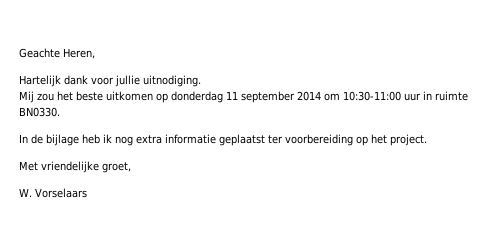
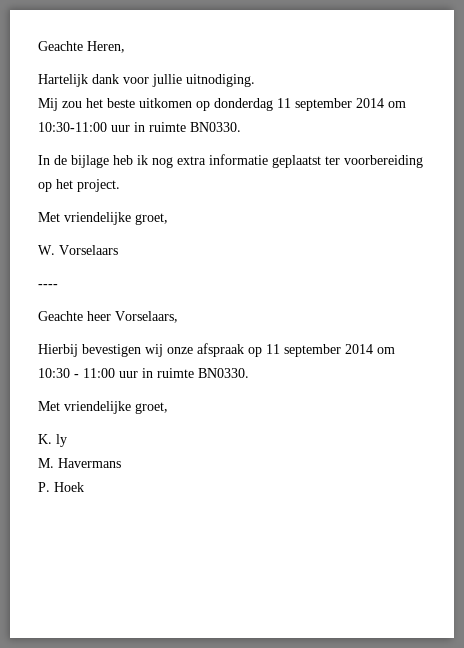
(87, 193) none -> [38,284,58,288] [38,311,178,323] [38,343,395,357] [38,368,249,378] [38,401,168,414] [38,434,67,447] [38,458,121,468] [38,482,84,492] // ---- // Geachte heer Vorselaars, // Hierbij bevestigen wij onze afspraak op 11 september 2014 om 10:30 - 11:00 uur in ruimte BN0330. // Met vriendelijke groet, // K. ly // M. Havermans // P. Hoek

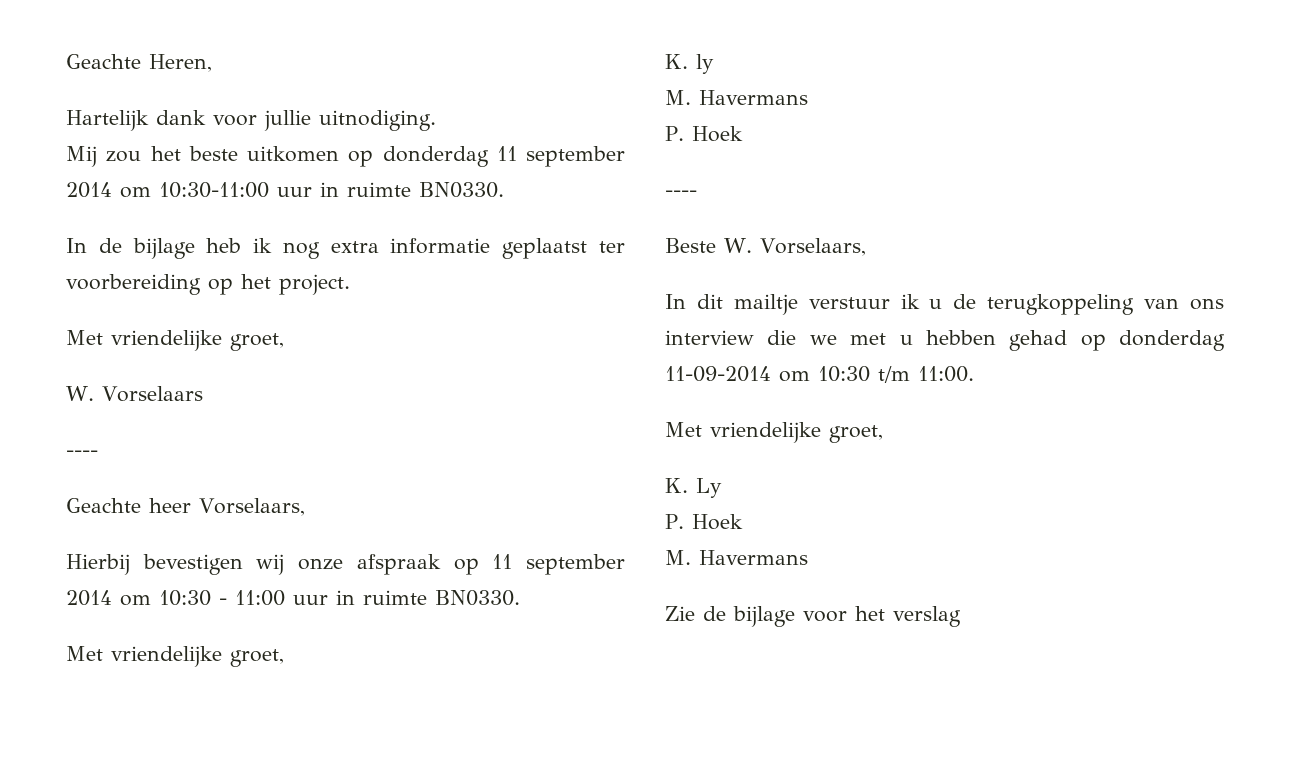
(84, 487) none -> [665,190,697,197] [665,238,866,256] [665,294,1224,315] [665,330,1225,351] [665,366,974,383] [665,422,883,443] [665,478,722,498] [665,514,743,530] [665,550,808,565] [665,606,961,627] // ---- // Beste W. Vorselaars, // In dit mailtje verstuur ik u de terugkoppeling van ons interview die we met u hebben gehad op donderdag 11-09-2014 om 10:30 t/m 11:00. // Met vriendelijke groet, // K. Ly // P. Hoek // M. Havermans // Zie de bijlage voor het verslag

